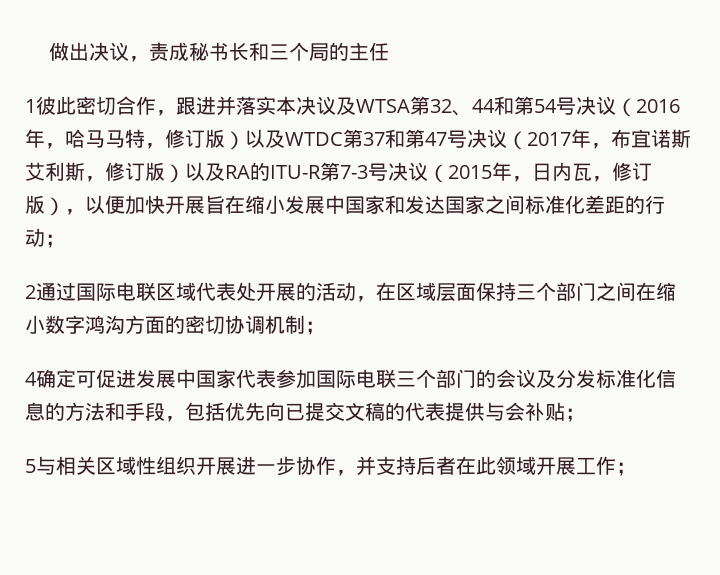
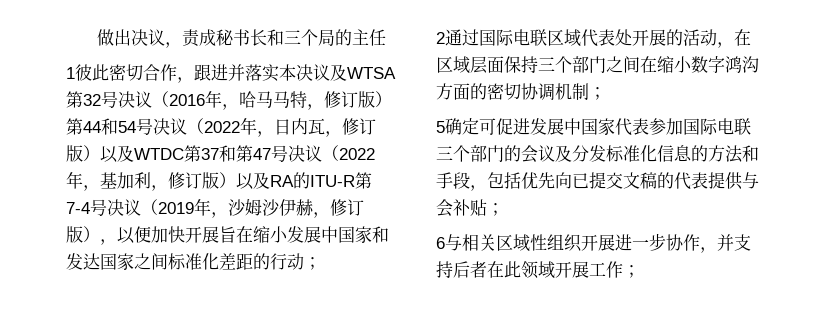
[452,96,557,116] 、44和第54 -> (101, 100) none
(245, 140) none -> [66,117,376,137] [66,145,100,162] 第44和54号决议（2022年，日内瓦，修订版）
[527,129,691,149] [25,162,85,181] 2017年，布宜诺斯艾利斯 -> [339,148,375,160] [66,171,151,191] 2022年，基加利
[340,162,592,183] 7-3号决议（2015年，日内瓦 -> [66,198,314,218] 7-4号决议（2019年，沙姆沙伊赫
[25,372,37,386] 4 -> [436,121,445,133] 5
[25,459,36,473] 5 -> [436,237,445,249] 6

